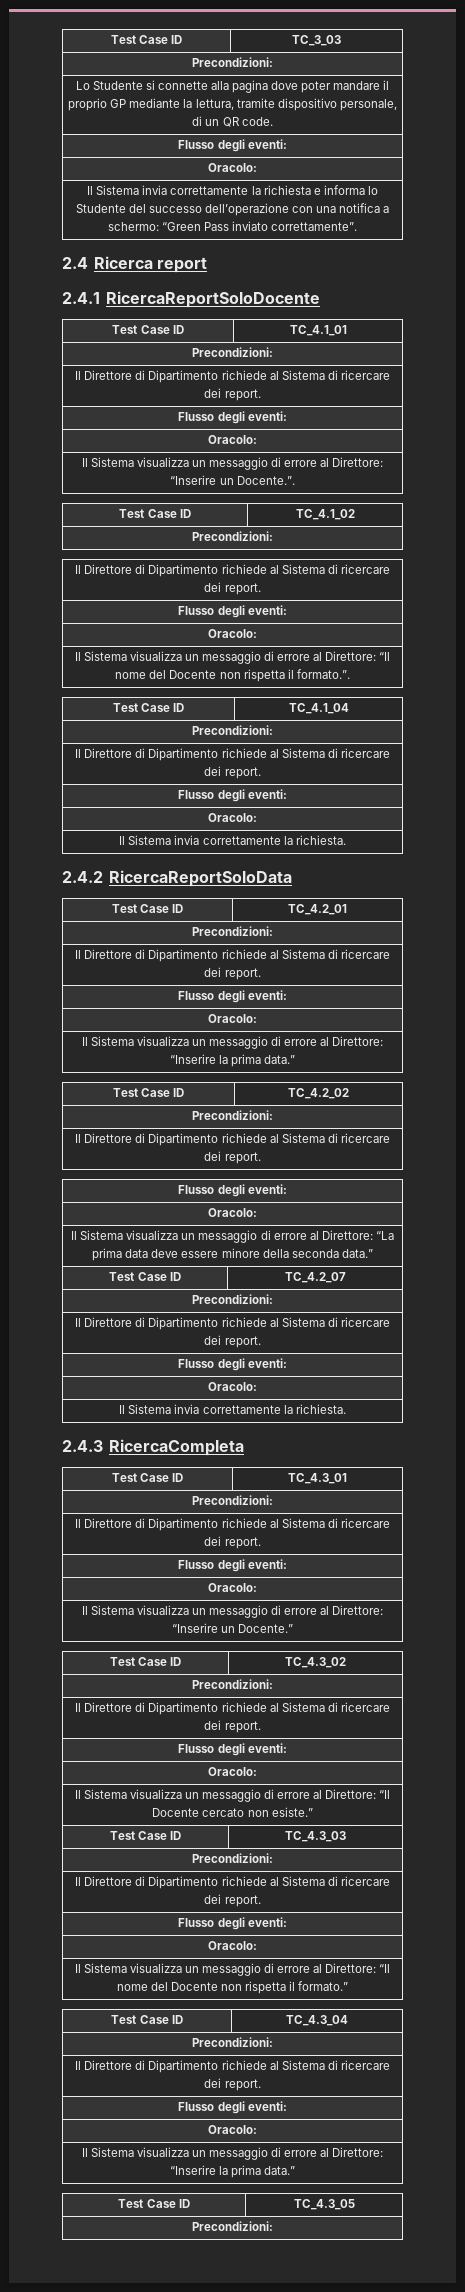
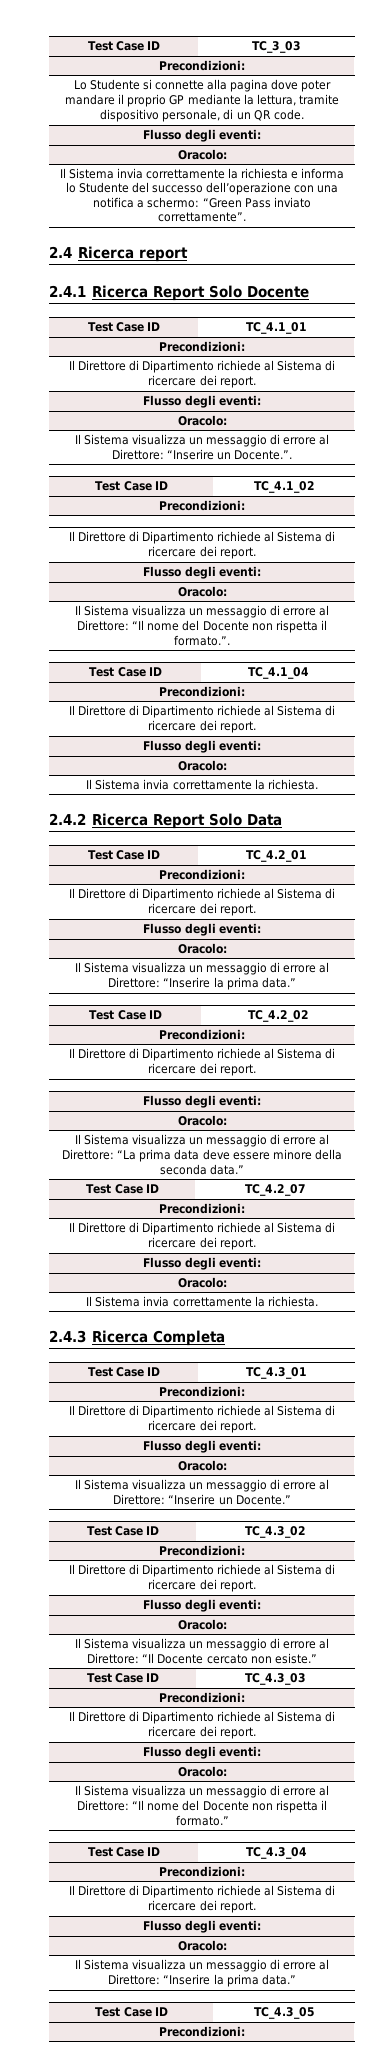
[105,291,320,308] RicercaReportSoloDocente -> [91,285,309,301] Ricerca Report Solo Docente
[108,870,292,887] RicercaReportSoloData -> [91,813,282,829] Ricerca Report Solo Data
[108,1439,244,1456] RicercaCompleta -> [91,1330,225,1346] Ricerca Completa

